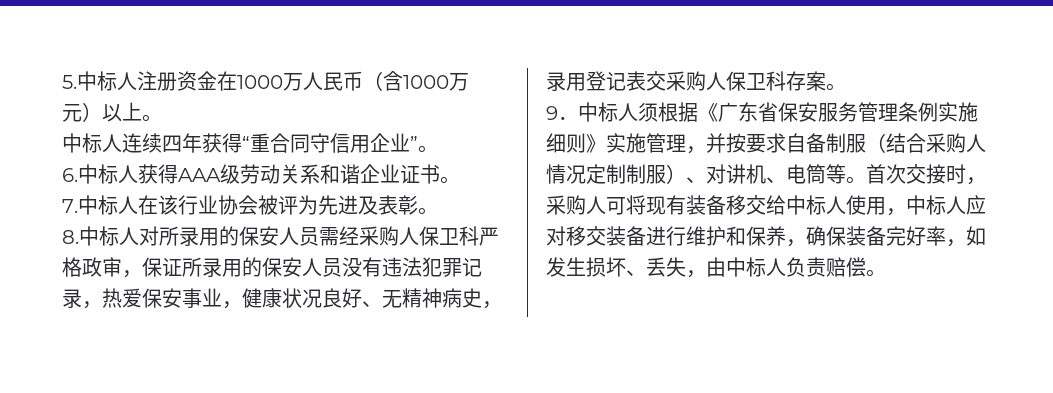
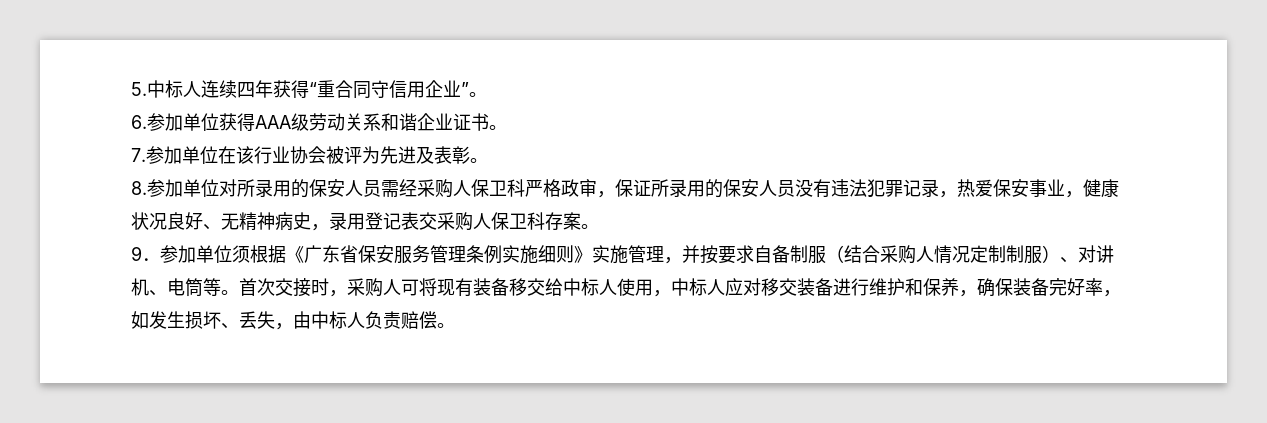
[137,71,469,91] [62,102,162,122] [62,133,122,153] 注册资金在1000万人民币（含1000万元）以上。 // 中标人 -> (201, 89) none
[78,164,138,184] 中标人 -> [147,113,219,131] 参加单位
[78,195,138,215] 中标人 -> [146,146,218,164] 参加单位
[79,226,139,246] 中标人 -> [147,179,219,197] 参加单位
[578,102,638,122] 中标人 -> [160,245,232,263] 参加单位

